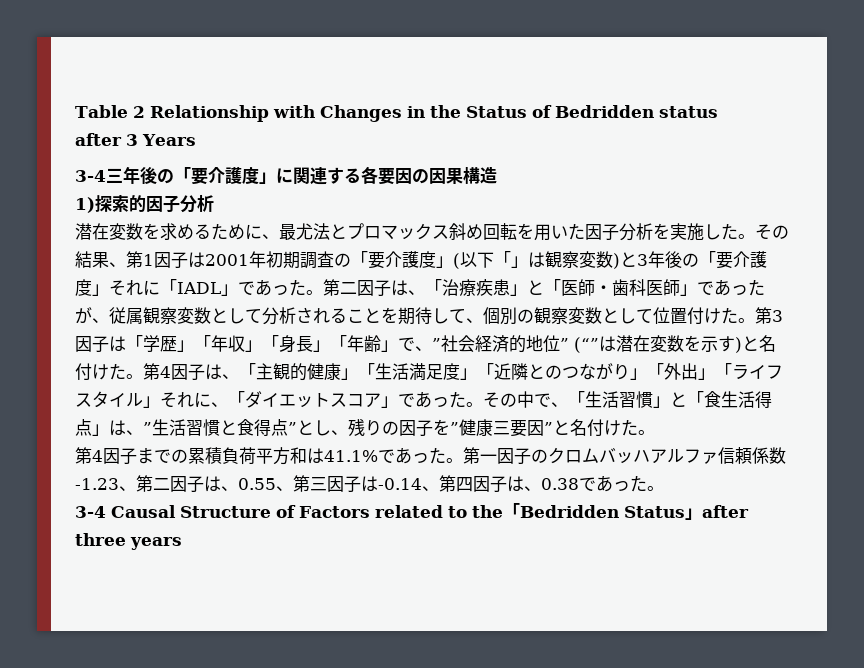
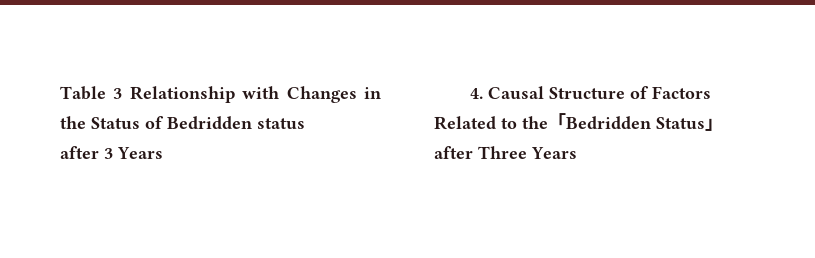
[132,106,145,118] 2 -> [113,88,123,99] 3
[75,166,497,185] [75,194,214,213] [75,223,789,241] [75,251,767,269] [75,279,765,297] [75,307,783,325] [75,335,776,353] [75,363,783,381] [75,391,772,408] [75,419,655,437] [75,447,786,465] [75,475,664,493] [75,506,106,518] 3-4三年後の「要介護度」に関連する各要因の因果構造 // 1)探索的因子分析 // 潜在変数を求めるために、最尤法とプロマックス斜め回転を用いた因子分析を実施した。その結果、第1因子は2001年初期調査の「要介護度」(以下「」は観察変数)と3年後の「要介護度」それに「IADL」であった。第二因子は、「治療疾患」と「医師・歯科医師」であったが、従属観察変数として分析されることを期待して、個別の観察変数として位置付けた。第3因子は「学歴」「年収」「身長」「年齢」で、”社会経済的地位” (“”は潜在変数を示す)と名付けた。第4因子は、「主観的健康」「生活満足度」「近隣とのつながり」「外出」「ライフスタイル」それに、「ダイエットスコア」であった。その中で、「生活習慣」と「食生活得点」は、”生活習慣と食得点”とし、残りの因子を”健康三要因”と名付けた。 // 第4因子までの累積負荷平方和は41.1%であった。第一因子のクロムバッハアルファ信頼係数-1.23、第二因子は、0.55、第三因子は-0.14、第四因子は、0.38であった。 // 3-4 -> [469,88,483,99] 4.
[374,505,443,518] related -> [434,116,496,130] Related
[75,533,182,550] three years -> [478,146,577,159] Three Years

